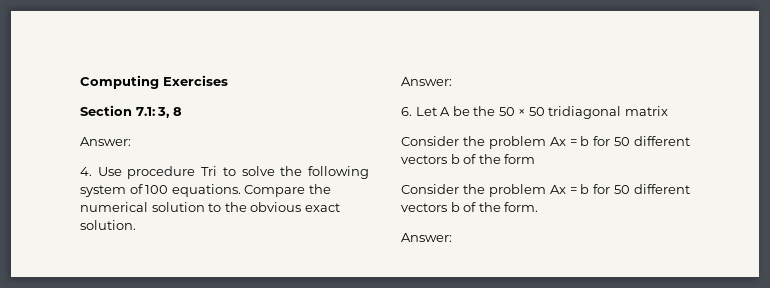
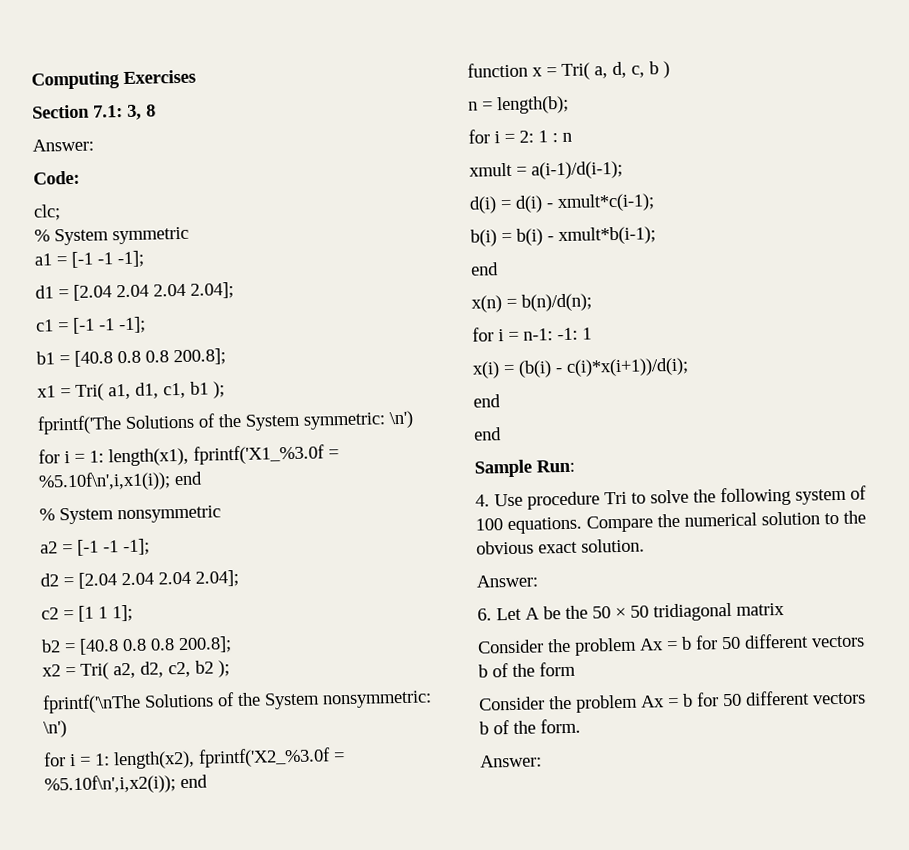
(131, 141) none -> [33,170,80,185] [33,204,61,221] [34,226,189,246] [34,250,145,268] [35,282,234,301] [35,316,146,334] [36,348,226,367] [37,381,225,401] [37,410,414,435] [38,444,339,467] [38,471,203,492] [39,505,221,525] [40,538,150,556] [40,569,239,589] [41,604,133,622] [41,636,232,655] [42,660,230,680] [42,690,432,714] [43,720,67,738] [43,747,345,770] [44,774,208,795] [467,61,670,80] [468,95,569,115] [468,129,572,144] [469,160,623,180] [469,193,655,214] [470,226,656,247] [471,262,499,276] [471,293,592,313] [472,327,592,342] [472,357,689,379] [473,394,501,408] [474,427,502,441] [474,459,575,478] // Code: // clc; // % System symmetric // a1 = [-1 -1 -1]; // d1 = [2.04 2.04 2.04 2.04]; // c1 = [-1 -1 -1]; // b1 = [40.8 0.8 0.8 200.8]; // x1 = Tri( a1, d1, c1, b1 ); // fprintf('The Solutions of the System symmetric: \n') // for i = 1: length(x1), fprintf('X1_%3.0f = %5.10f\n',i,x1(i)); end // % System nonsymmetric // a2 = [-1 -1 -1]; // d2 = [2.04 2.04 2.04 2.04]; // c2 = [1 1 1]; // b2 = [40.8 0.8 0.8 200.8]; // x2 = Tri( a2, d2, c2, b2 ); // fprintf('\nThe Solutions of the System nonsymmetric: \n') // for i = 1: length(x2), fprintf('X2_%3.0f = %5.10f\n',i,x2(i)); end // function x = Tri( a, d, c, b ) // n = length(b); // for i = 2: 1 : n // xmult = a(i-1)/d(i-1); // d(i) = d(i) - xmult*c(i-1); // b(i) = b(i) - xmult*b(i-1); // end // x(n) = b(n)/d(n); // for i = n-1: -1: 1 // x(i) = (b(i) - c(i)*x(i+1))/d(i); // end // end // Sample Run:

